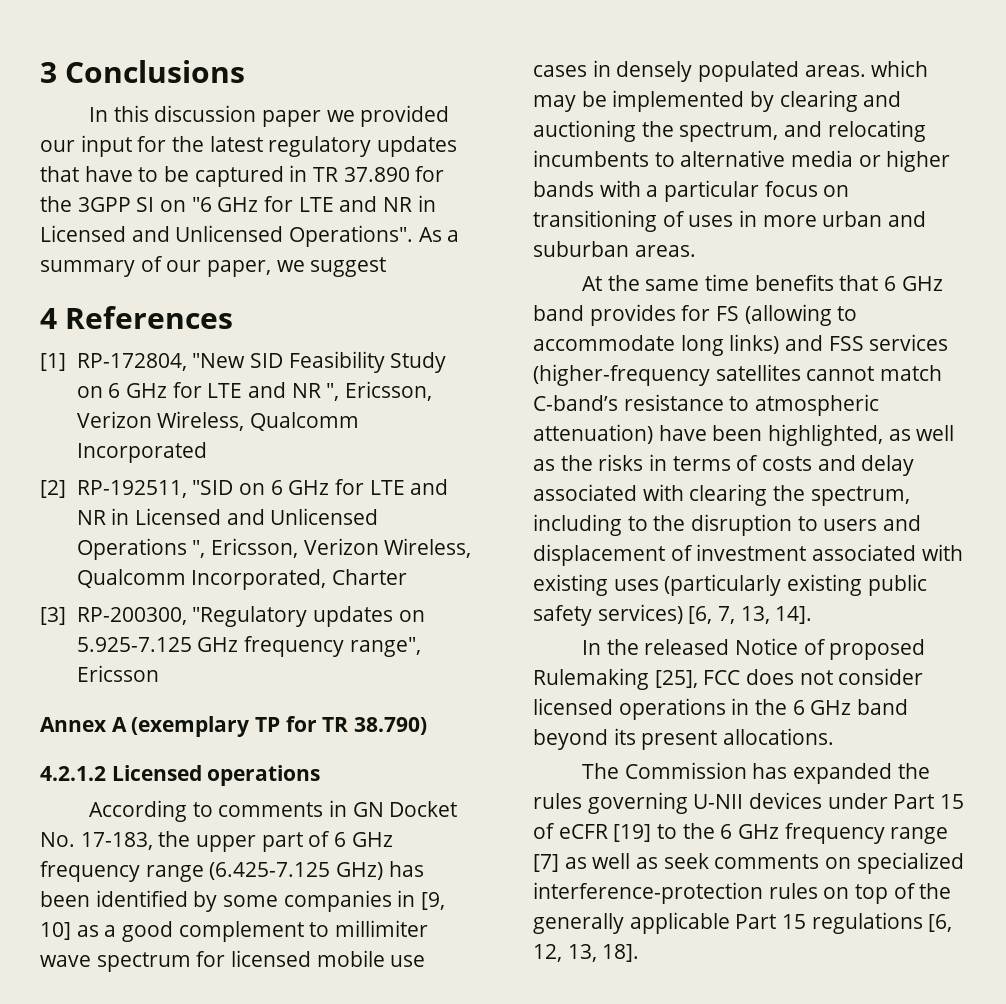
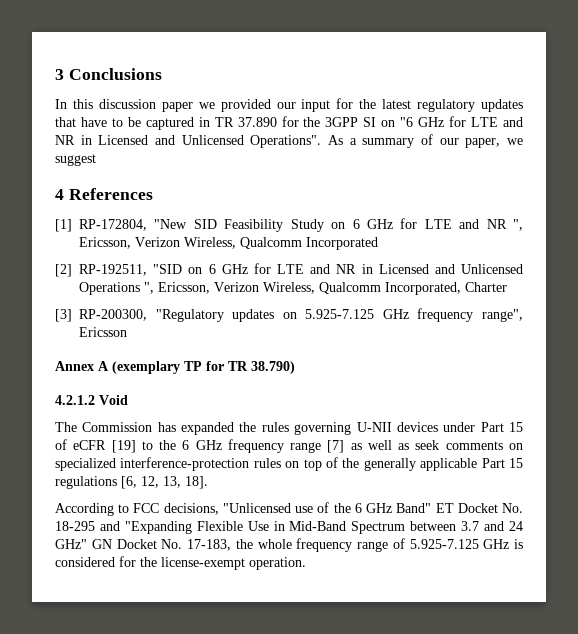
[111,765,321,786] [88,800,458,822] [40,831,393,852] [40,861,424,882] [40,890,446,912] [40,920,429,942] [40,950,426,972] [533,60,929,82] [533,90,902,112] [533,120,926,142] [533,150,951,172] [533,180,850,202] [533,210,927,232] [533,241,696,257] [581,274,943,291] [533,304,858,326] [533,334,949,356] [533,364,943,386] [533,394,880,416] [533,424,955,446] [533,454,915,476] [533,484,910,506] [533,514,922,536] [533,544,963,566] [533,574,927,596] [533,604,813,626] [581,638,926,660] [533,668,924,690] [533,698,909,720] [533,728,835,750] Licensed operations // According to comments in GN Docket No. 17-183, the upper part of 6 GHz frequency range (6.425-7.125 GHz) has been identified by some companies in [9, 10] as a good complement to millimiter wave spectrum for licensed mobile use cases in densely populated areas. which may be implemented by clearing and auctioning the spectrum, and relocating incumbents to alternative media or higher bands with a particular focus on transitioning of uses in more urban and suburban areas. // At the same time benefits that 6 GHz band provides for FS (allowing to accommodate long links) and FSS services (higher-frequency satellites cannot match C-band’s resistance to atmospheric attenuation) have been highlighted, as well as the risks in terms of costs and delay associated with clearing the spectrum, including to the disruption to users and displacement of investment associated with existing uses (particularly existing public safety services) [6, 7, 13, 14]. // In the released Notice of proposed Rulemaking [25], FCC does not consider licensed operations in the 6 GHz band beyond its present allocations. -> [99,395,128,405] Void
(640, 953) none -> [55,502,523,516] [55,521,524,534] [55,538,523,552] [55,556,306,570] // According to FCC decisions, "Unlicensed use of the 6 GHz Band" ET Docket No. 18-295 and "Expanding Flexible Use in Mid-Band Spectrum between 3.7 and 24 GHz" GN Docket No. 17-183, the whole frequency range of 5.925-7.125 GHz is considered for the license-exempt operation.

